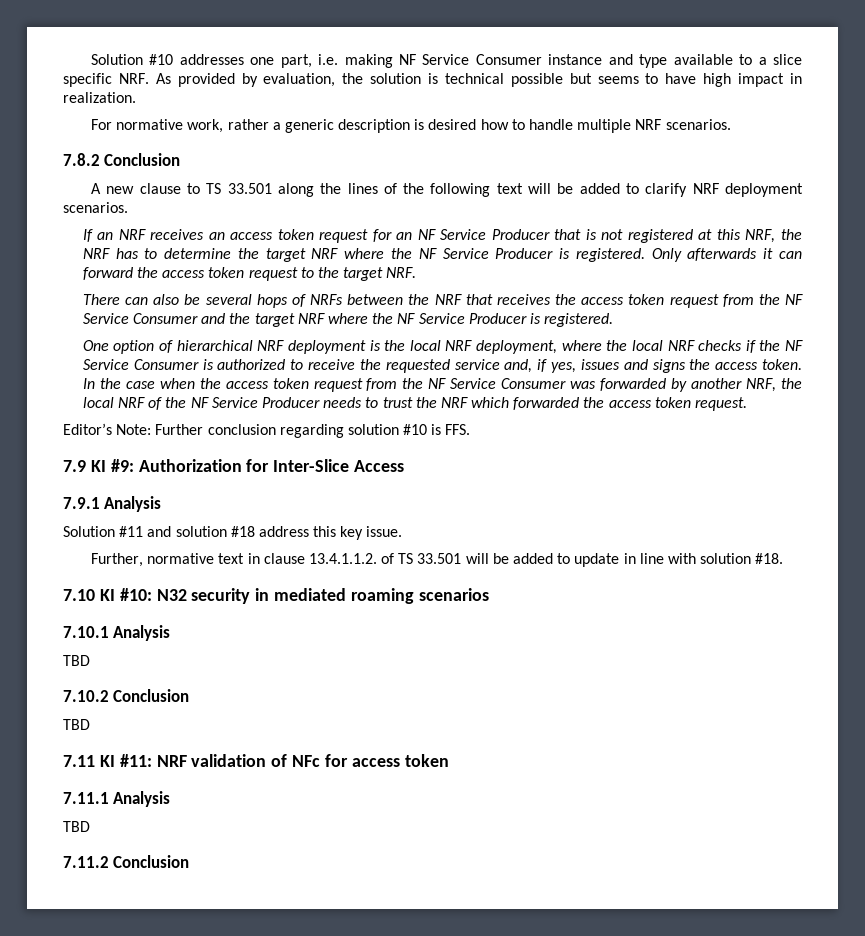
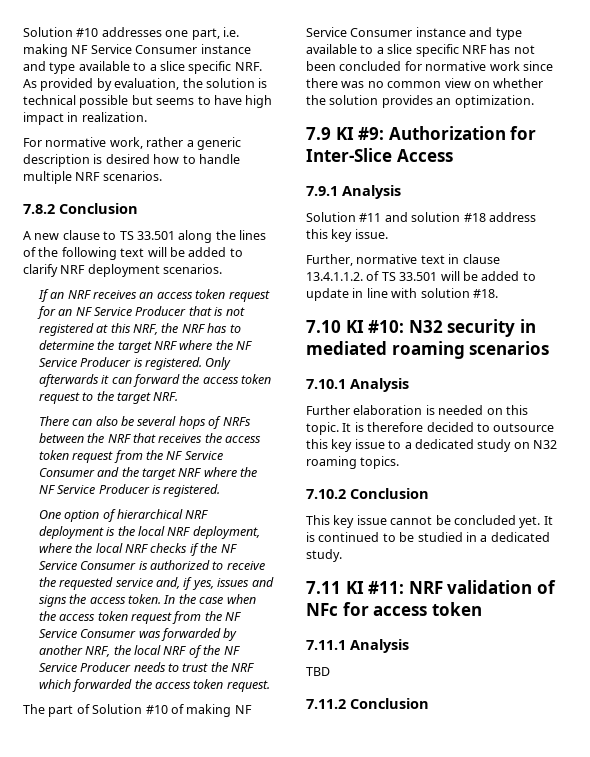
[63,423,471,438] Editor’s Note: Further conclusion regarding solution #10 is FFS. -> [23,704,252,717] [306,27,522,40] [306,44,535,57] [306,61,553,71] [306,78,544,88] [306,95,534,108] The part of Solution #10 of making NF Service Consumer instance and type available to a slice specific NRF has not been concluded for normative work since there was no common view on whether the solution provides an optimization.
[63,655,90,666] [63,689,190,702] [63,719,90,730] TBD // 7.10.2 Conclusion // TBD -> [306,405,528,415] [306,422,555,435] [306,439,557,452] [306,456,400,469] [306,488,429,499] [306,515,553,528] [306,532,550,542] [306,549,342,562] Further elaboration is needed on this topic. It is therefore decided to outsource this key issue to a dedicated study on N32 roaming topics. // 7.10.2 Conclusion // This key issue cannot be concluded yet. It is continued to be studied in a dedicated study.

